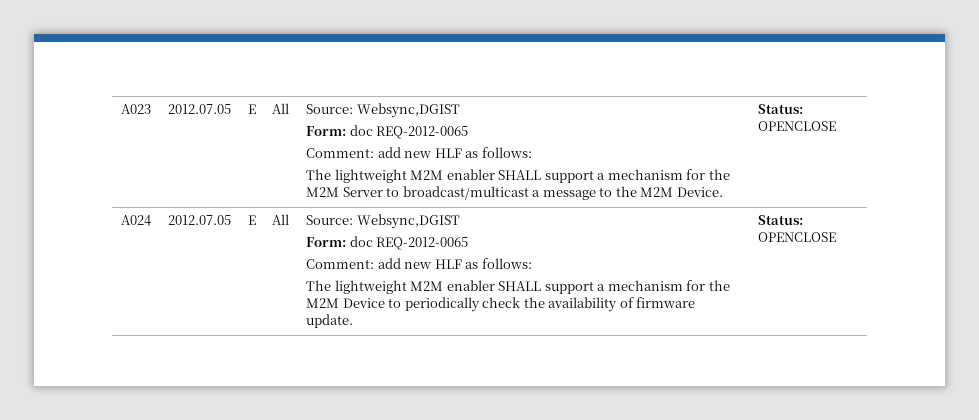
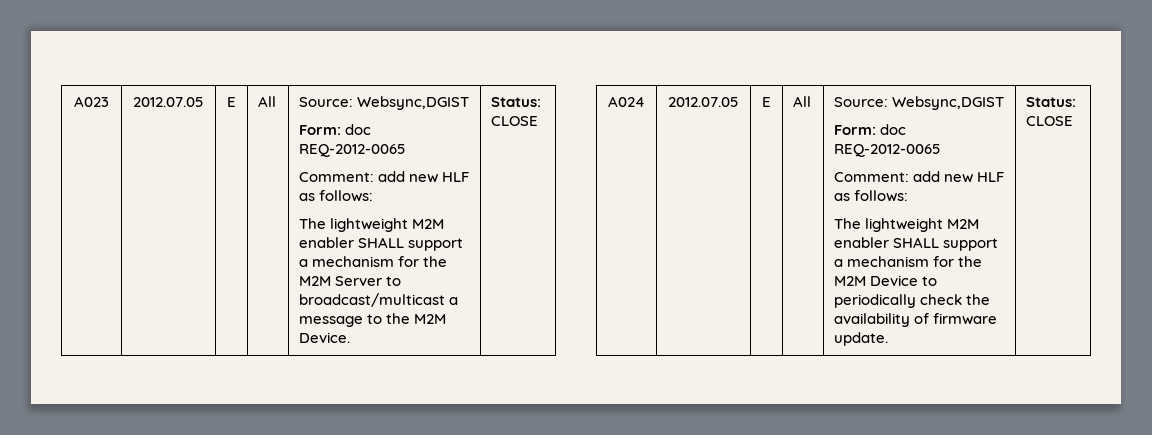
[758,121,837,131] OPENCLOSE -> [491,116,539,126] CLOSE
[758,232,837,242] OPENCLOSE -> [1026,116,1074,126] CLOSE

